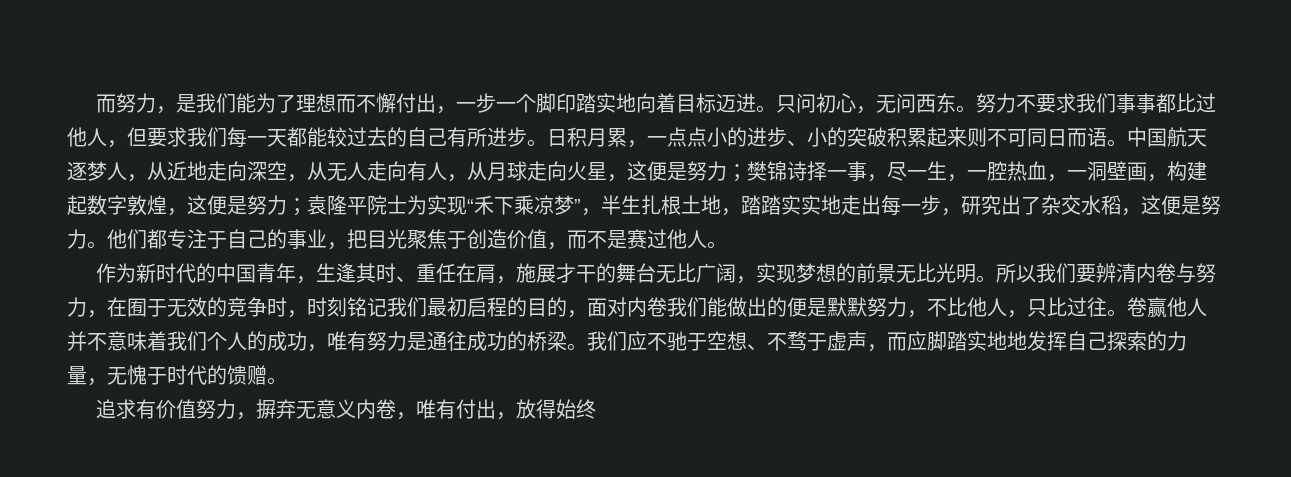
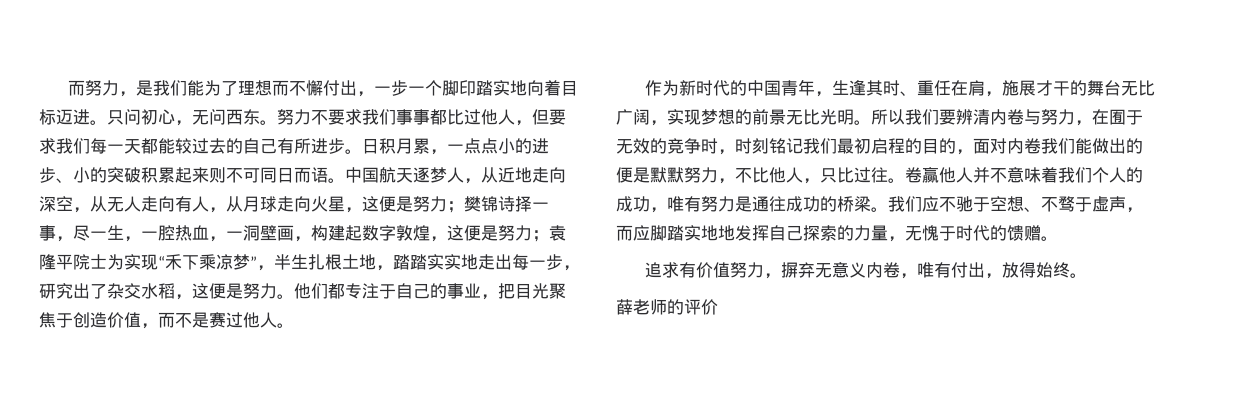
(596, 409) none -> [1070,273,1088,278] [616,299,718,315] 。 // 薛老师的评价

